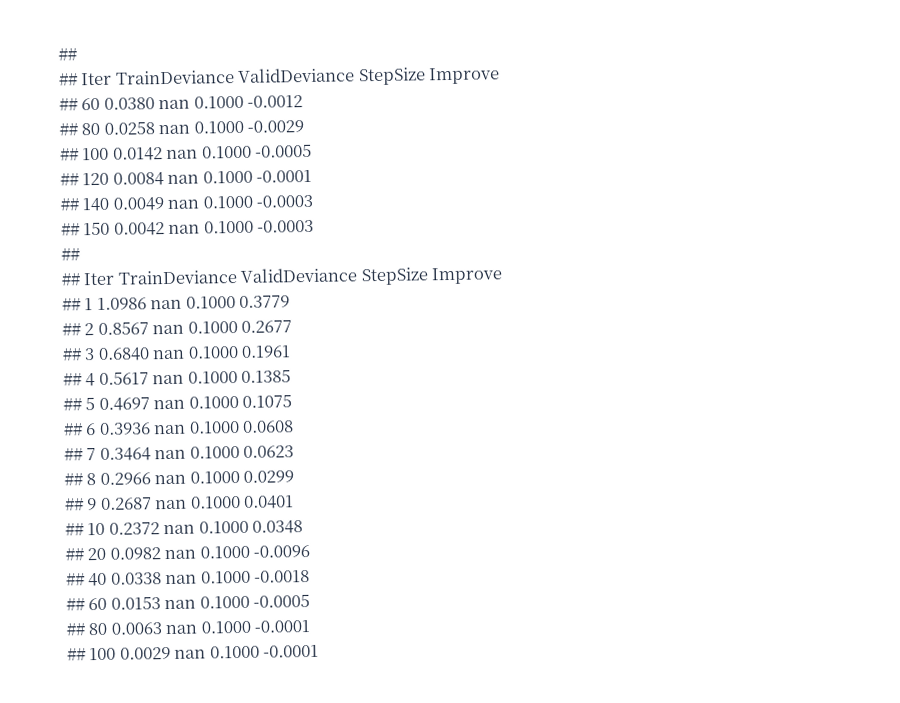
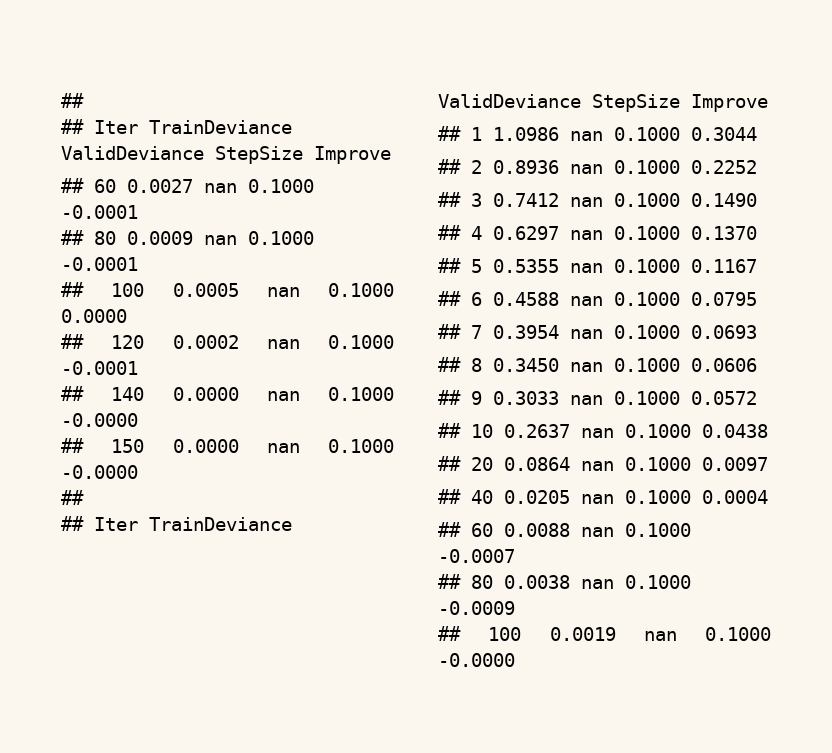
[103,95,304,110] [59,120,305,136] [60,143,313,161] 0.0380 nan 0.1000 -0.0012 // ## 80 0.0258 nan 0.1000 -0.0029 // ## 100 0.0142 nan 0.1000 -0.0005 -> [127,179,314,193] [61,205,138,219] [61,230,314,245] [61,257,138,271] [61,282,394,297] [61,309,127,323] 0.0027 nan 0.1000 -0.0001 // ## 80 0.0009 nan 0.1000 -0.0001 // ## 100 0.0005 nan 0.1000 0.0000
[112,172,164,186] 0.0084 -> [172,335,239,349] 0.0002
[112,194,314,211] 0.0049 nan 0.1000 -0.0003 -> [172,387,394,401] [61,413,138,427] 0.0000 nan 0.1000 -0.0000
[113,219,315,236] 0.0042 nan 0.1000 -0.0003 -> [172,439,394,453] [61,465,138,479] 0.0000 nan 0.1000 -0.0000
[239,295,291,308] 0.3779 -> [691,127,757,141] 0.3044
[97,320,293,335] 0.8567 nan 0.1000 0.2677 -> [493,160,757,174] 0.8936 nan 0.1000 0.2252
[97,345,292,361] 0.6840 nan 0.1000 0.1961 -> [493,193,757,207] 0.7412 nan 0.1000 0.1490
[98,369,292,385] 0.5617 nan 0.1000 0.1385 -> [493,226,757,240] 0.6297 nan 0.1000 0.1370
[98,394,293,411] 0.4697 nan 0.1000 0.1075 -> [493,259,757,273] 0.5355 nan 0.1000 0.1167
[98,420,295,435] 0.3936 nan 0.1000 0.0608 -> [493,292,757,306] 0.4588 nan 0.1000 0.0795
[99,445,295,461] 0.3464 nan 0.1000 0.0623 -> [493,325,757,339] 0.3954 nan 0.1000 0.0693
[99,470,295,485] 0.2966 nan 0.1000 0.0299 -> [493,358,757,372] 0.3450 nan 0.1000 0.0606
[100,495,295,510] 0.2687 nan 0.1000 0.0401 -> [493,391,757,405] 0.3033 nan 0.1000 0.0572
[108,520,304,535] 0.2372 nan 0.1000 0.0348 -> [504,424,768,438] 0.2637 nan 0.1000 0.0438
[109,544,311,560] 0.0982 nan 0.1000 -0.0096 -> [504,457,768,471] 0.0864 nan 0.1000 0.0097
[110,569,311,585] [66,593,311,611] [66,619,311,636] [67,644,320,661] 0.0338 nan 0.1000 -0.0018 // ## 60 0.0153 nan 0.1000 -0.0005 // ## 80 0.0063 nan 0.1000 -0.0001 // ## 100 0.0029 nan 0.1000 -0.0001 -> [504,490,768,504] [438,522,691,537] [438,549,515,563] [438,574,691,589] [438,601,515,615] [438,626,771,641] [438,653,515,667] 0.0205 nan 0.1000 0.0004 // ## 60 0.0088 nan 0.1000 -0.0007 // ## 80 0.0038 nan 0.1000 -0.0009 // ## 100 0.0019 nan 0.1000 -0.0000

